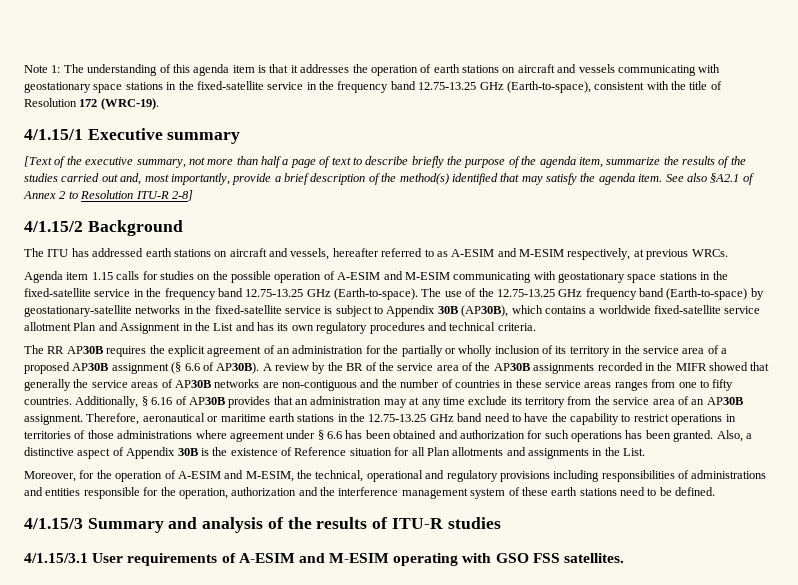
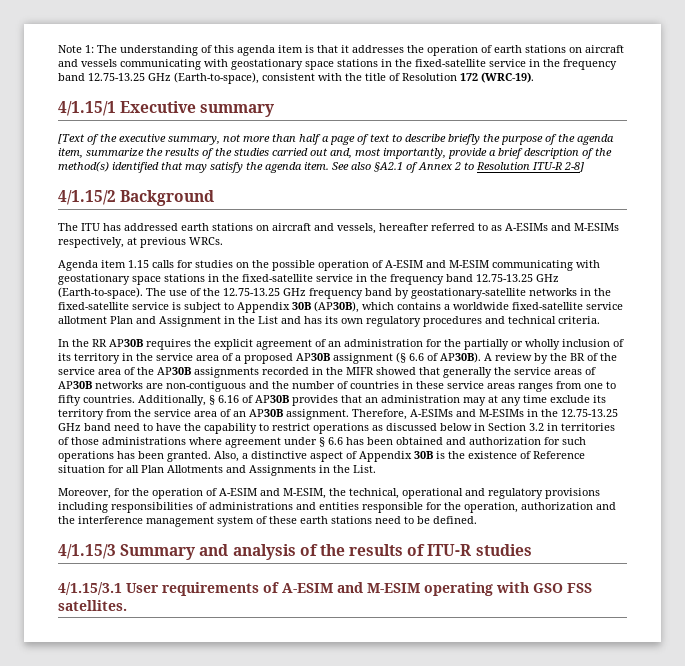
[451,248,564,257] A-ESIM and M-ESIM -> [505,223,619,231] A-ESIMs and M-ESIMs
[666,288,748,300] (Earth-to-space) -> (392, 292) none
[24,345,44,354] The -> [58,339,89,347] In the
[142,413,335,422] aeronautical or maritime earth stations -> [410,409,524,417] A-ESIMs and M-ESIMs
(723, 419) none -> [372,423,544,431] as discussed below in Section 3.2
[452,447,589,459] allotments and assignments -> [167,465,316,476] Allotments and Assignments

